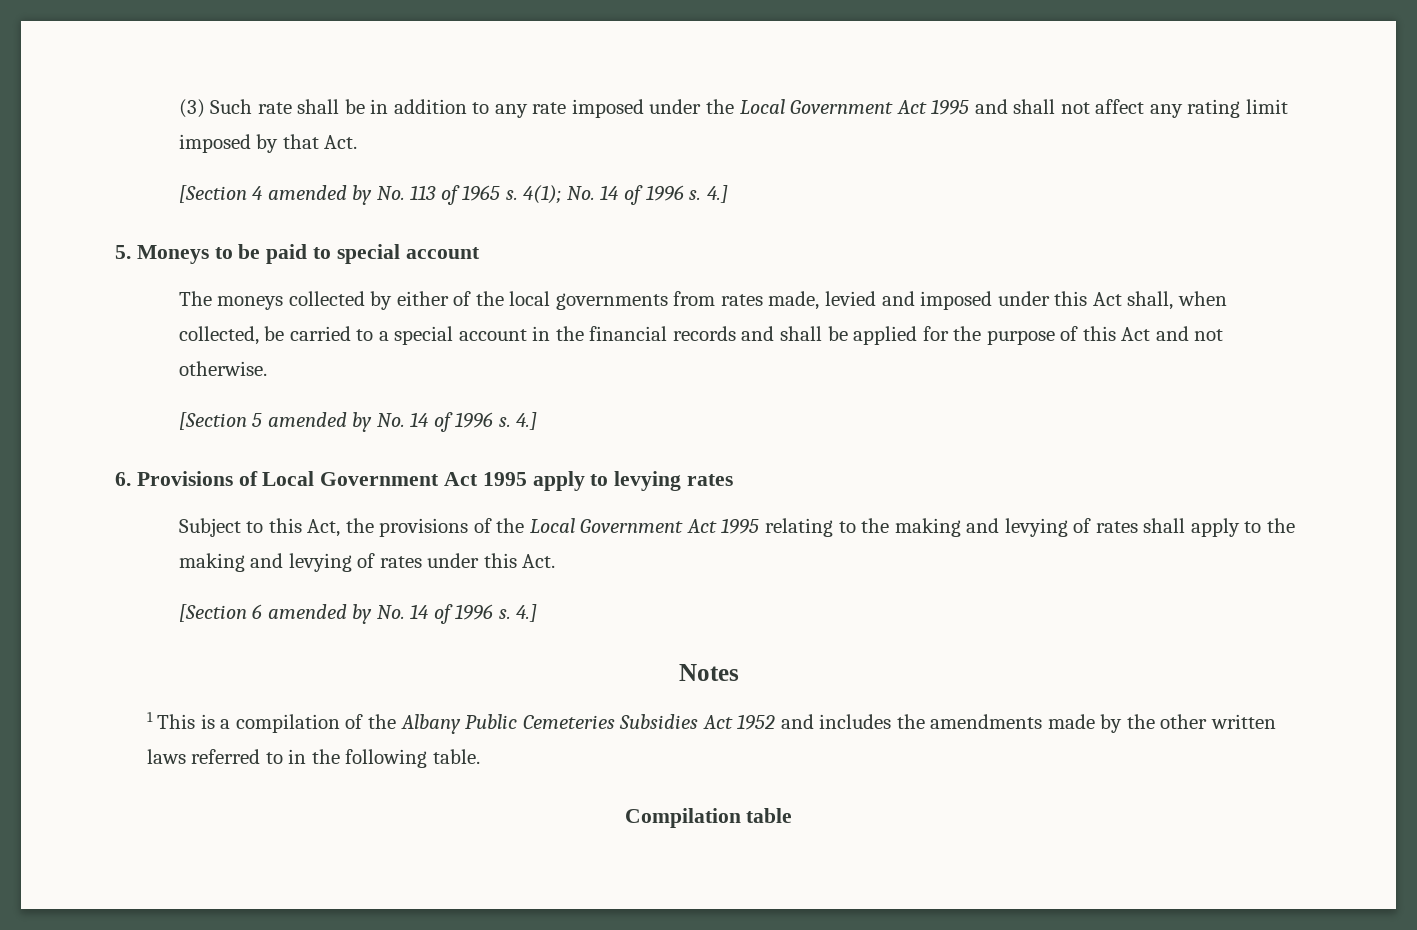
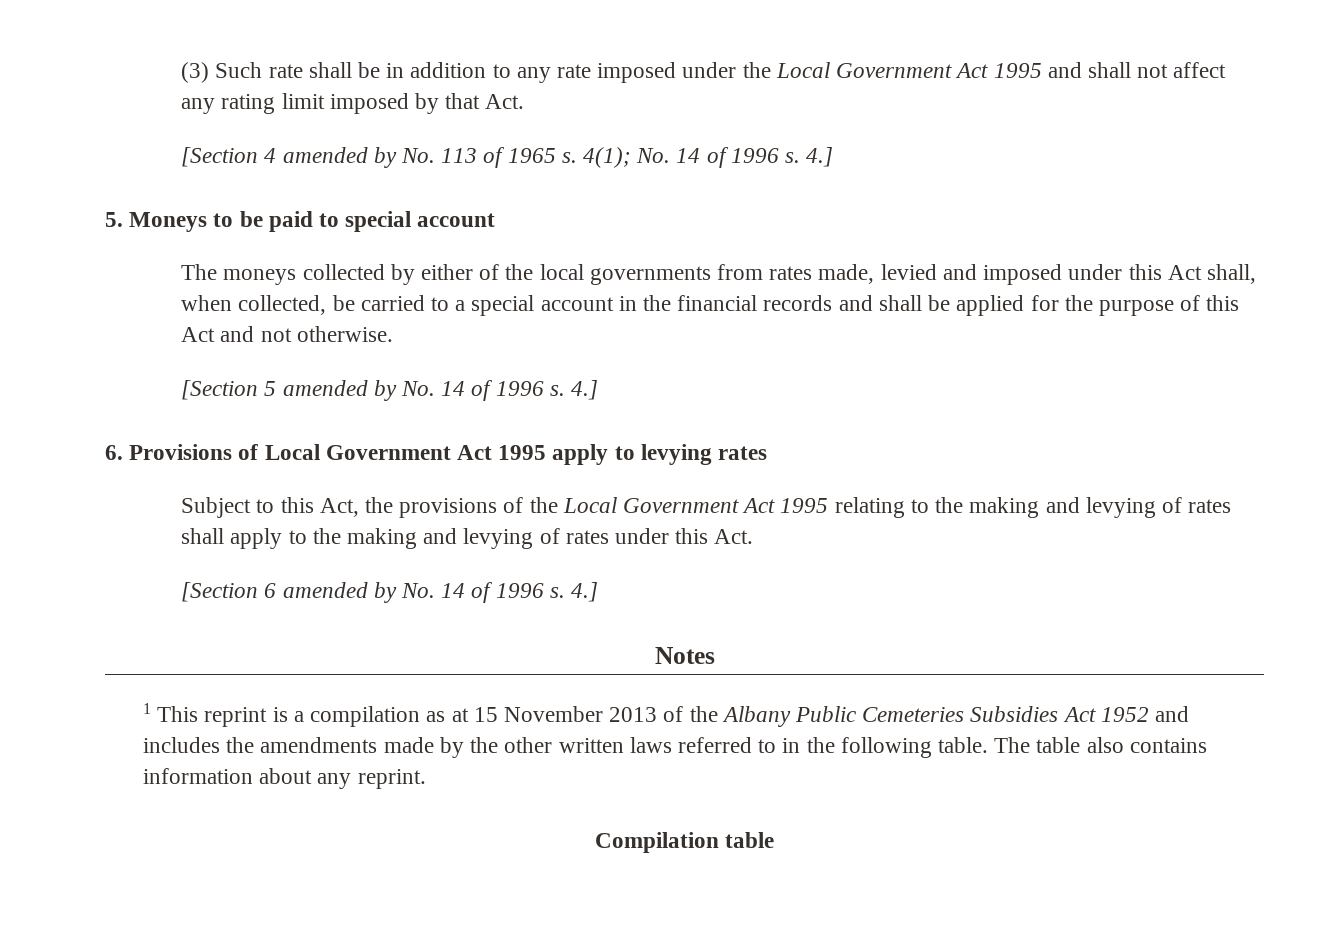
(196, 721) none -> [204,707,268,727] reprint
(340, 723) none -> [426,706,658,722] as at 15 November 2013
(480, 756) none -> [994,737,1207,753] [143,768,426,789] The table also contains information about any reprint.

